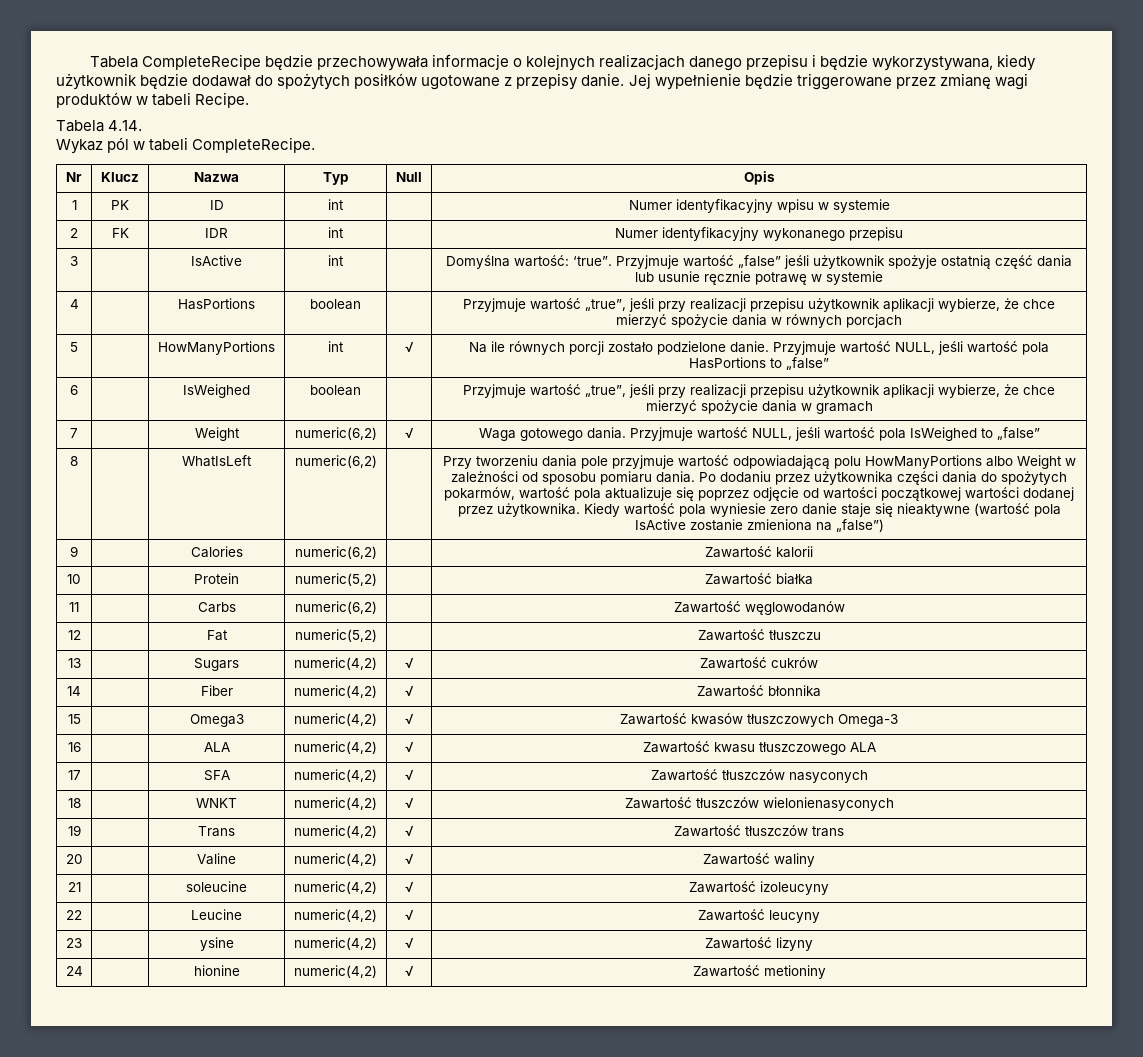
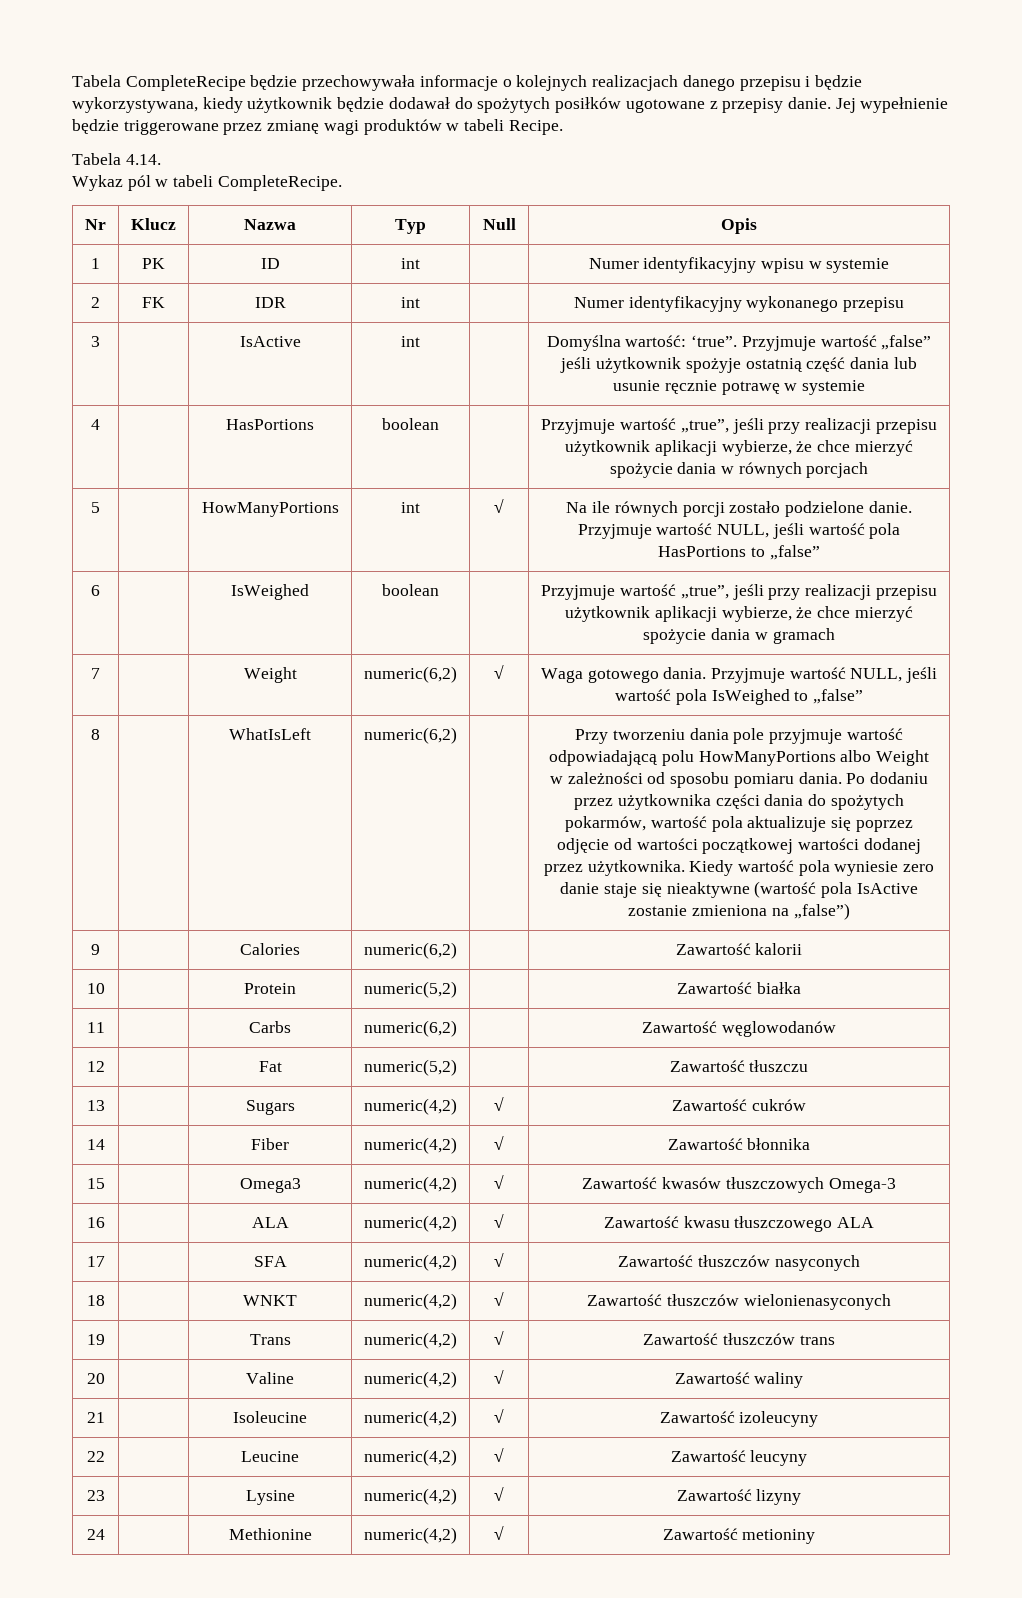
[186,881,247,892] soleucine -> [233,1411,307,1423] Isoleucine
[199,937,234,951] ysine -> [245,1490,295,1505] Lysine
[193,965,240,976] hionine -> [228,1528,312,1540] Methionine

